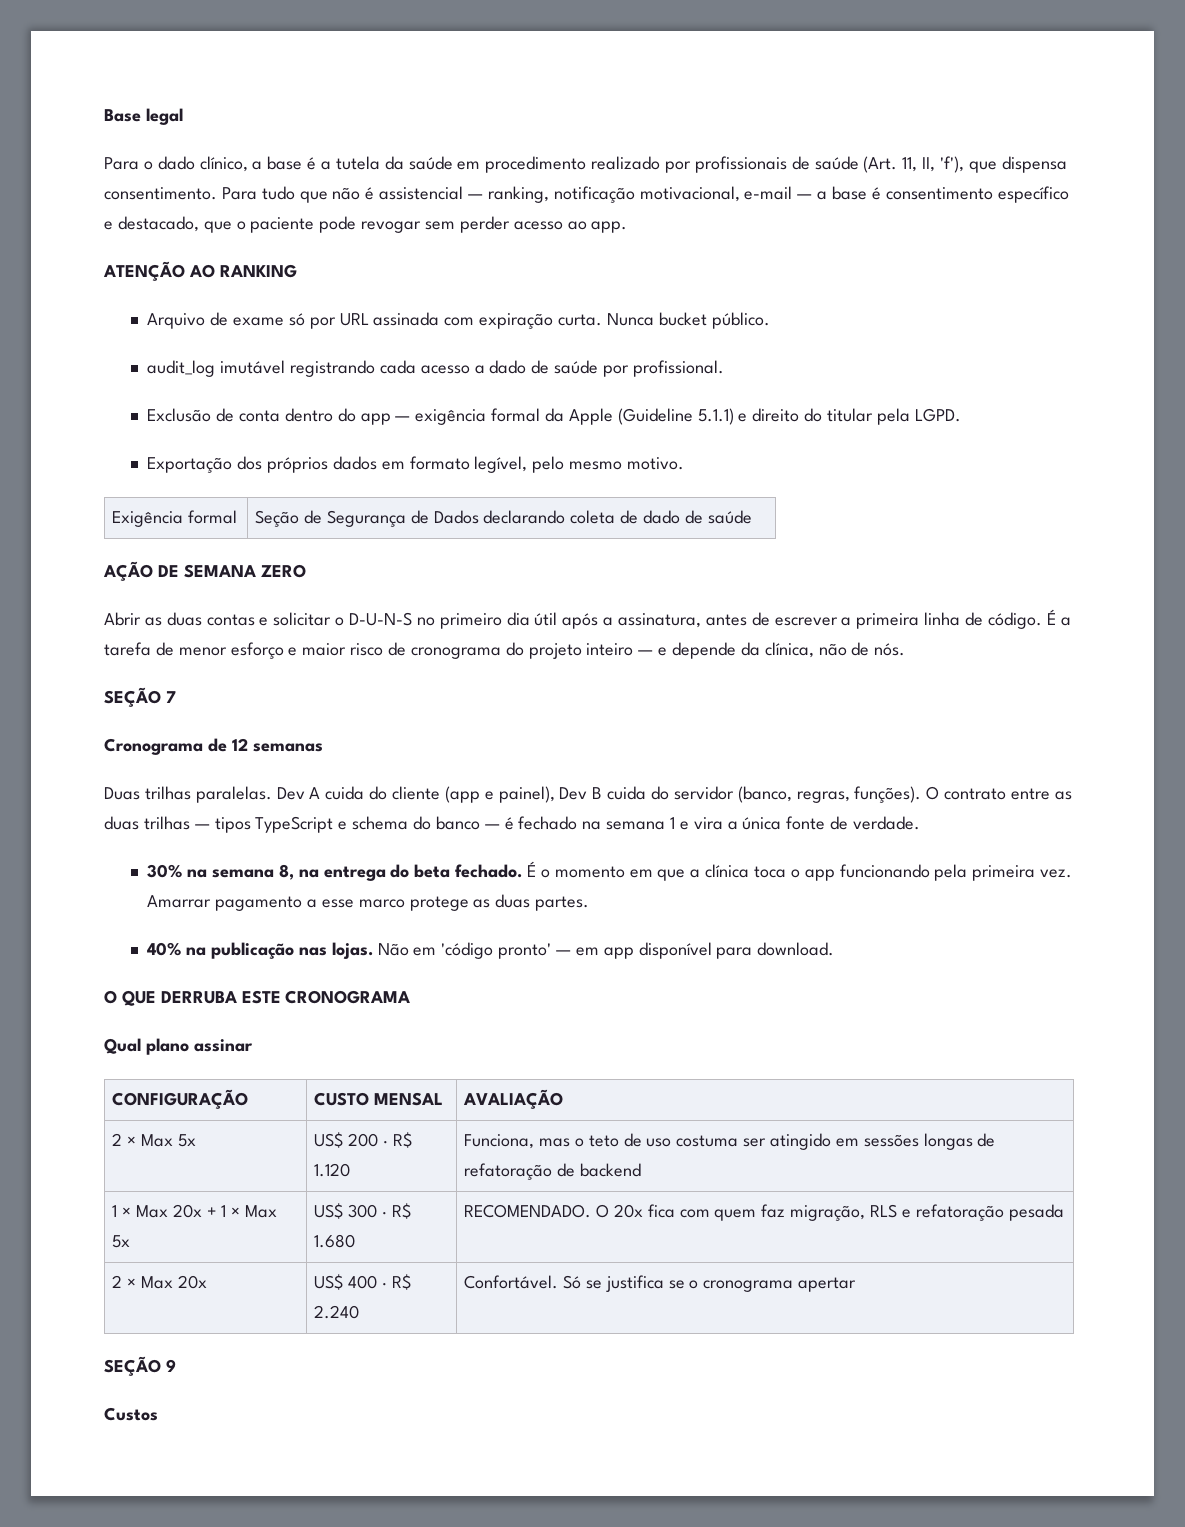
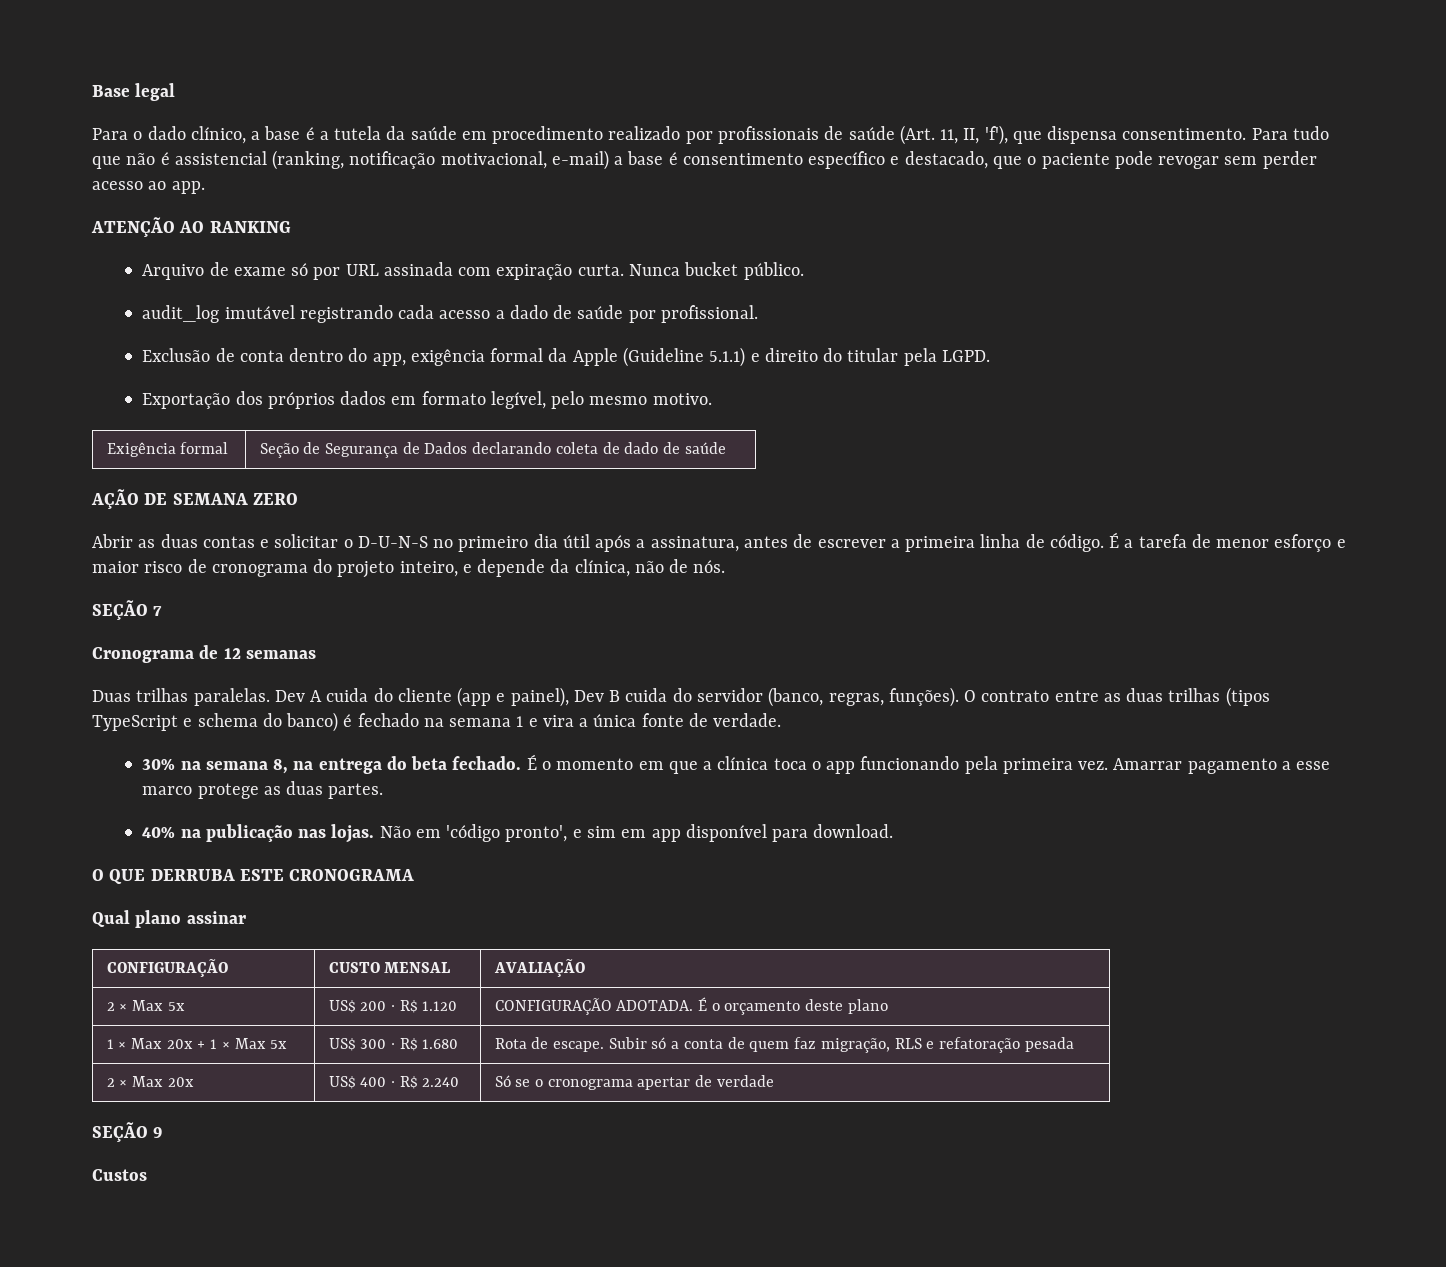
[468,186,813,203] — ranking, notificação motivacional, e-mail — -> [272,150,609,170] (ranking, notificação motivacional, e-mail)
[360,413,411,425] app — -> [372,353,406,366] app,
[586,643,654,656] inteiro — -> [399,561,458,577] inteiro,
[194,817,251,833] — tipos -> [1225,687,1270,707] (tipos
[435,816,500,830] banco — -> [286,712,339,732] banco)
[498,943,572,959] pronto' — -> [505,825,616,842] pronto', e sim
[464,1133,996,1150] [464,1163,641,1180] Funciona, mas o teto de uso costuma ser atingido em sessões longas de refatoração de backend -> [494,997,888,1015] CONFIGURAÇÃO ADOTADA. É o orçamento deste plano
[464,1204,710,1218] RECOMENDADO. O 20x fica com -> [494,1037,745,1052] Rota de escape. Subir só a conta de
[464,1275,559,1289] Confortável. -> (460, 1082) none
[605,1275,685,1292] justifica se -> (531, 1083) none
(857, 1284) none -> [695,1075,774,1087] de verdade

